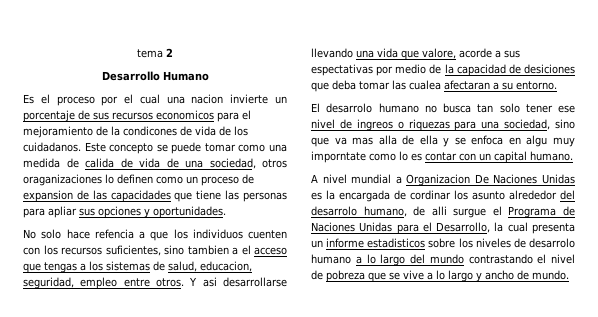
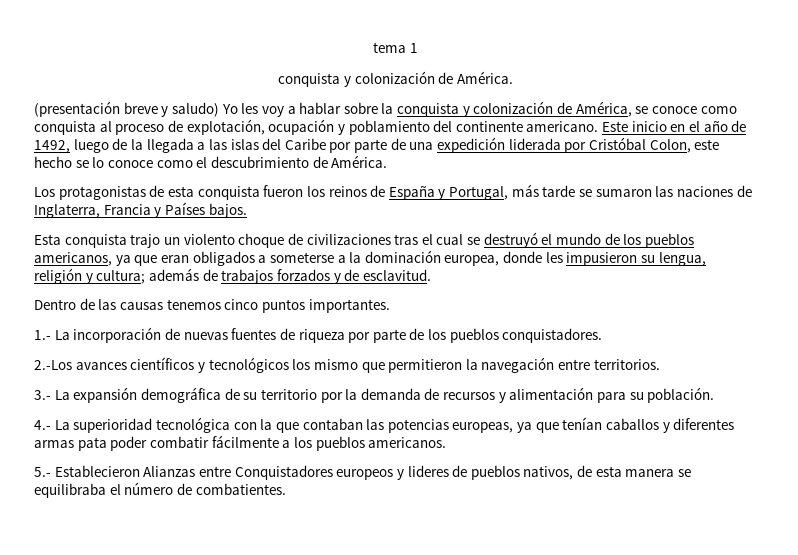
[166,48,173,57] [101,71,209,81] [23,94,287,106] [23,110,251,122] [23,126,248,138] [23,142,288,154] [23,158,287,169] [23,174,254,186] [23,190,287,202] [23,206,226,218] [23,229,287,241] [23,245,287,256] [23,261,252,273] [23,277,287,289] [311,48,520,60] [311,64,575,76] [311,80,557,92] [311,103,575,113] [311,119,575,131] [311,135,575,147] [311,151,573,163] [311,174,575,186] [311,190,575,202] [311,206,575,218] [311,222,575,234] [311,238,575,248] [311,254,575,266] [311,270,569,282] 2 // Desarrollo Humano // Es el proceso por el cual una nacion invierte un porcentaje de sus recursos economicos para el mejoramiento de la condicones de vida de los cuidadanos. Este concepto se puede tomar como una medida de calida de vida de una sociedad, otros oraganizaciones lo definen como un proceso de expansion de las capacidades que tiene las personas para apliar sus opciones y oportunidades. // No solo hace refencia a que los individuos cuenten con los recursos suficientes, sino tambien a el acceso que tengas a los sistemas de salud, educacion, seguridad, empleo entre otros. Y asi desarrollarse llevando una vida que valore, acorde a sus espectativas por medio de la capacidad de desiciones que deba tomar las cualea afectaran a su entorno. // El desarrolo humano no busca tan solo tener ese nivel de ingreos o riquezas para una sociedad, sino que va mas alla de ella y se enfoca en algu muy imporntate como lo es contar con un capital humano. // A nivel mundial a Organizacion De Naciones Unidas es la encargada de cordinar los asunto alrededor del desarrolo humano, de alli surgue el Programa de Naciones Unidas para el Desarrollo, la cual presenta un informe estadisticos sobre los niveles de desarrolo humano a lo largo del mundo contrastando el nivel de pobreza que se vive a lo largo y ancho de mundo. -> [409,43,418,53] [278,71,513,87] [34,101,737,117] [34,119,747,135] [34,137,720,153] [34,155,388,168] [34,184,752,200] [34,202,247,218] [34,232,694,248] [34,250,706,266] [34,268,431,284] [34,298,390,313] [34,327,603,343] [34,357,660,373] [34,387,715,403] [34,417,735,433] [34,435,447,451] [34,465,692,480] [34,482,286,498] 1 // conquista y colonización de América. // (presentación breve y saludo) Yo les voy a hablar sobre la conquista y colonización de América, se conoce como conquista al proceso de explotación, ocupación y poblamiento del continente americano. Este inicio en el año de 1492, luego de la llegada a las islas del Caribe por parte de una expedición liderada por Cristóbal Colon, este hecho se lo conoce como el descubrimiento de América. // Los protagonistas de esta conquista fueron los reinos de España y Portugal, más tarde se sumaron las naciones de Inglaterra, Francia y Países bajos. // Esta conquista trajo un violento choque de civilizaciones tras el cual se destruyó el mundo de los pueblos americanos, ya que eran obligados a someterse a la dominación europea, donde les impusieron su lengua, religión y cultura; además de trabajos forzados y de esclavitud. // Dentro de las causas tenemos cinco puntos importantes. // 1.- La incorporación de nuevas fuentes de riqueza por parte de los pueblos conquistadores. // 2.-Los avances científicos y tecnológicos los mismo que permitieron la navegación entre territorios. // 3.- La expansión demográfica de su territorio por la demanda de recursos y alimentación para su población. // 4.- La superioridad tecnológica con la que contaban las potencias europeas, ya que tenían caballos y diferentes armas pata poder combatir fácilmente a los pueblos americanos. // 5.- Establecieron Alianzas entre Conquistadores europeos y lideres de pueblos nativos, de esta manera se equilibraba el número de combatientes.

